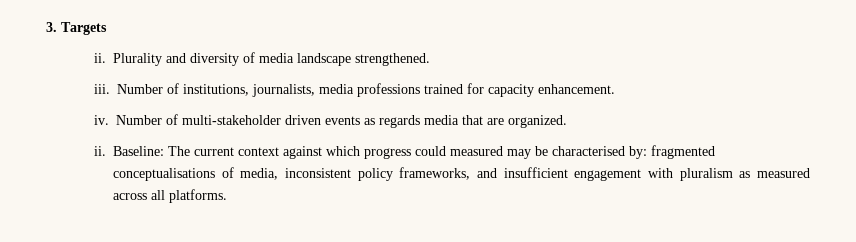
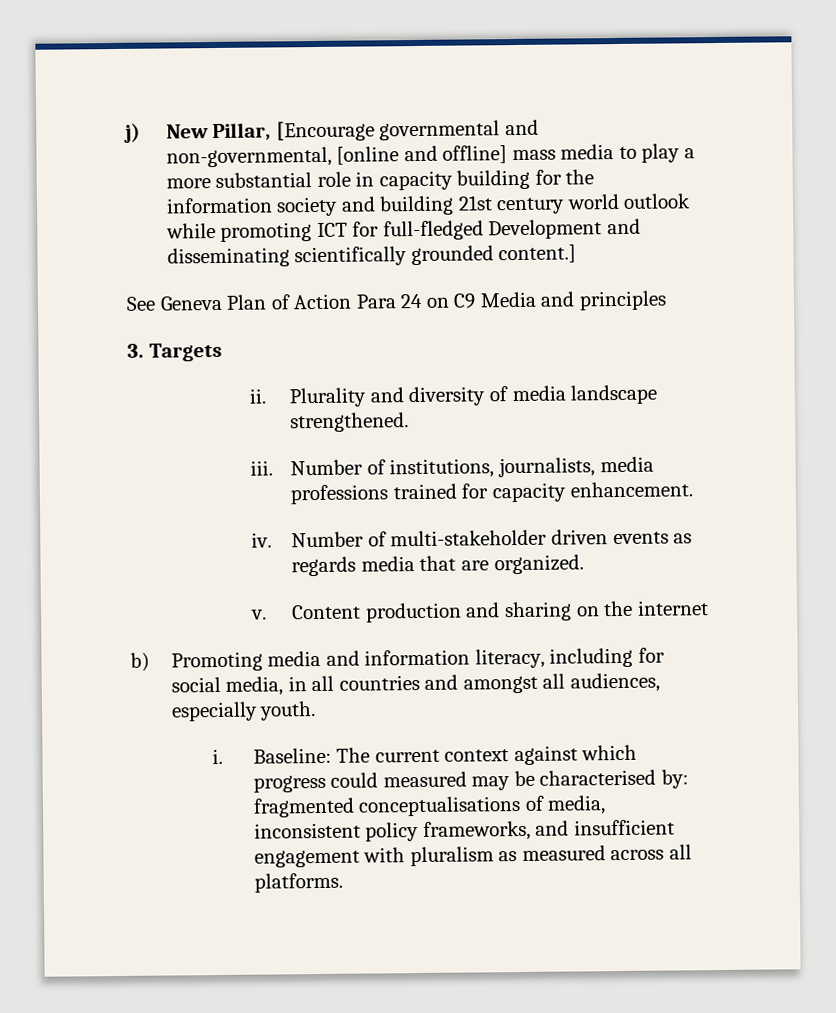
(46, 27) none -> [123,119,539,143] [165,143,695,168] [165,169,595,191] [165,193,692,217] [165,218,641,242] [166,244,577,268] [126,290,667,311] j) New Pillar, [Encourage governmental and non-governmental, [online and offline] mass media to play a more substantial role in capacity building for the information society and building 21st century world outlook while promoting ICT for full-fledged Development and disseminating scientifically grounded content.] // See Geneva Plan of Action Para 24 on C9 Media and principles //
[93,146,106,156] ii. -> [250,600,709,623] [130,647,665,672] [170,672,660,696] [170,701,317,722] [212,748,224,765] v. Content production and sharing on the internet // b) Promoting media and information literacy, including for social media, in all countries and amongst all audiences, especially youth. // i.

